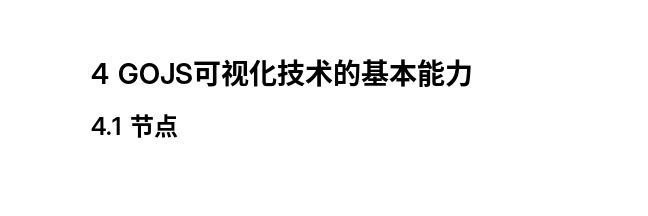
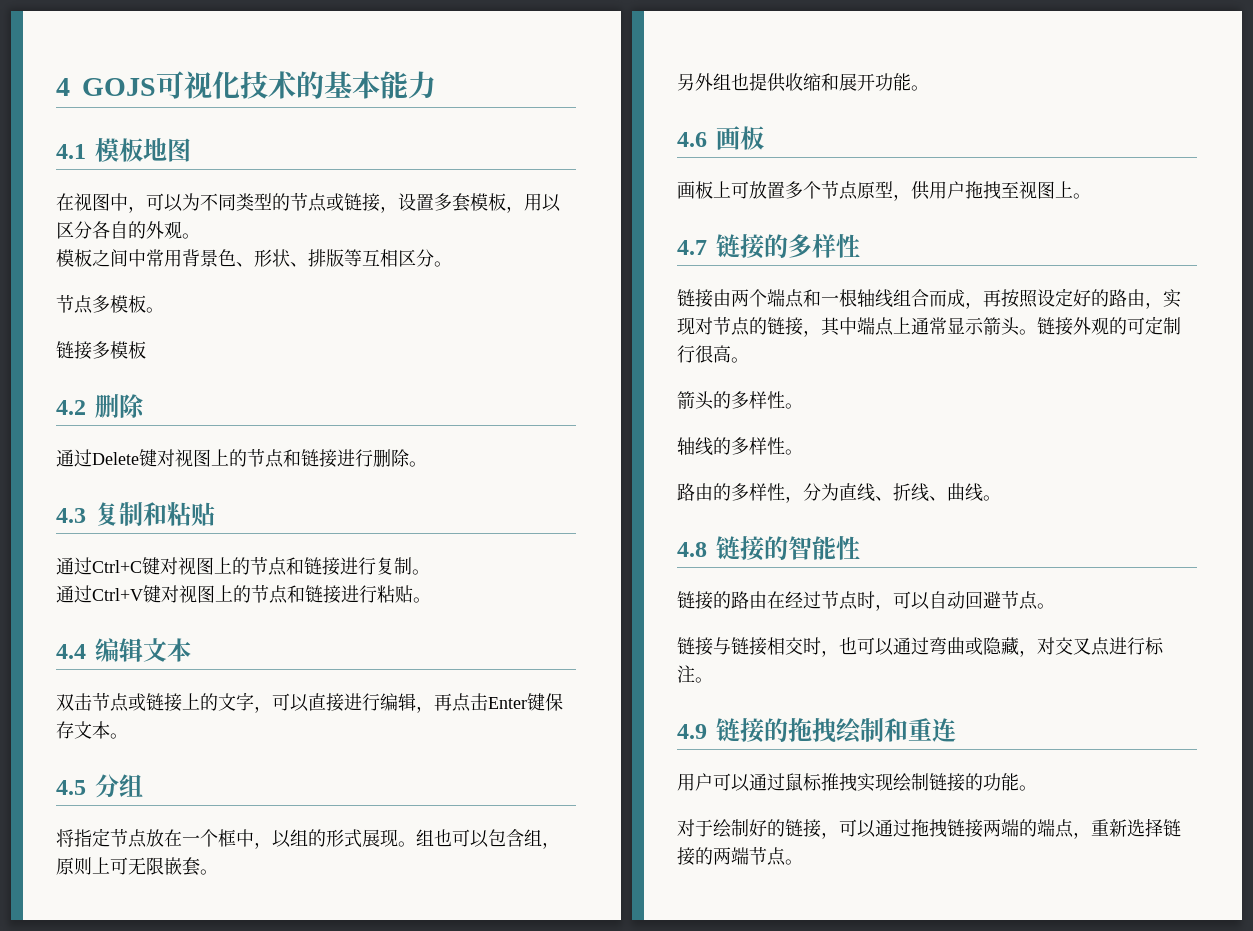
[130,114,178,138] 节点 -> [95,138,191,162] [56,193,561,213] [56,221,200,239] [56,249,452,267] [56,295,164,314] [56,341,146,360] [56,394,145,418] [56,449,427,468] [56,502,215,526] [56,557,430,576] [56,585,431,604] [56,638,191,662] [56,692,563,713] [56,721,128,739] [56,774,143,798] [56,828,560,849] [56,857,218,876] [677,73,929,92] [677,126,764,150] [677,181,1091,201] [677,234,860,259] [677,288,1181,309] [677,316,1181,337] [677,345,749,363] [677,391,803,410] [677,437,803,456] [677,483,1001,503] [677,536,860,561] [677,591,1055,611] [677,637,1164,657] [677,665,713,683] [677,718,956,744] [677,773,1037,792] [677,818,1181,839] [677,847,803,866] 模板地图 // 在视图中，可以为不同类型的节点或链接，设置多套模板，用以区分各自的外观。 // 模板之间中常用背景色、形状、排版等互相区分。 // 节点多模板。 // 链接多模板 // 4.2删除 // 通过Delete键对视图上的节点和链接进行删除。 // 4.3复制和粘贴 // 通过Ctrl+C键对视图上的节点和链接进行复制。 // 通过Ctrl+V键对视图上的节点和链接进行粘贴。 // 4.4编辑文本 // 双击节点或链接上的文字，可以直接进行编辑，再点击Enter键保存文本。 // 4.5分组 // 将指定节点放在一个框中，以组的形式展现。组也可以包含组，原则上可无限嵌套。 // 另外组也提供收缩和展开功能。 // 4.6画板 // 画板上可放置多个节点原型，供用户拖拽至视图上。 // 4.7链接的多样性 // 链接由两个端点和一根轴线组合而成，再按照设定好的路由，实现对节点的链接，其中端点上通常显示箭头。链接外观的可定制行很高。 // 箭头的多样性。 // 轴线的多样性。 // 路由的多样性，分为直线、折线、曲线。 // 4.8链接的智能性 // 链接的路由在经过节点时，可以自动回避节点。 // 链接与链接相交时，也可以通过弯曲或隐藏，对交叉点进行标注。 // 4.9链接的拖拽绘制和重连 // 用户可以通过鼠标推拽实现绘制链接的功能。 // 对于绘制好的链接，可以通过拖拽链接两端的端点，重新选择链接的两端节点。

